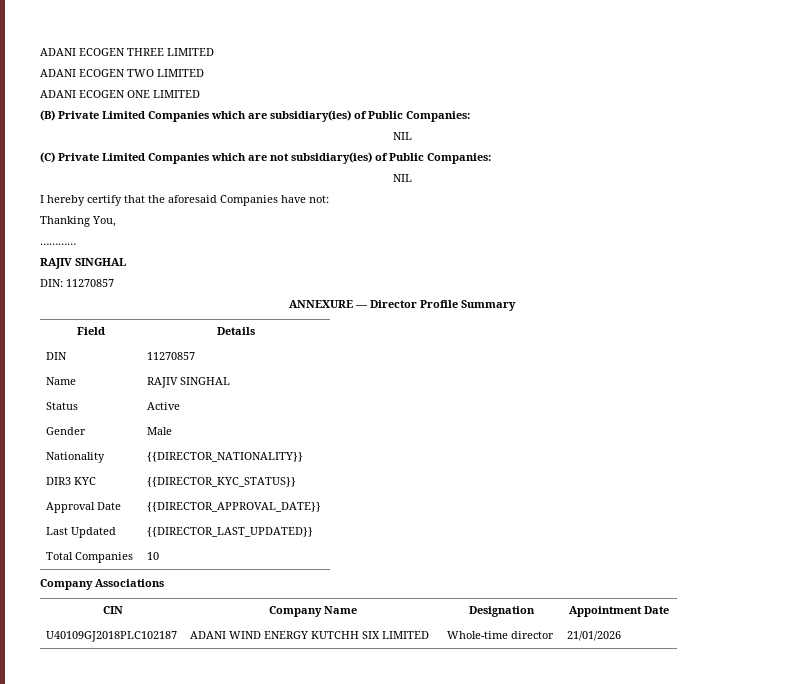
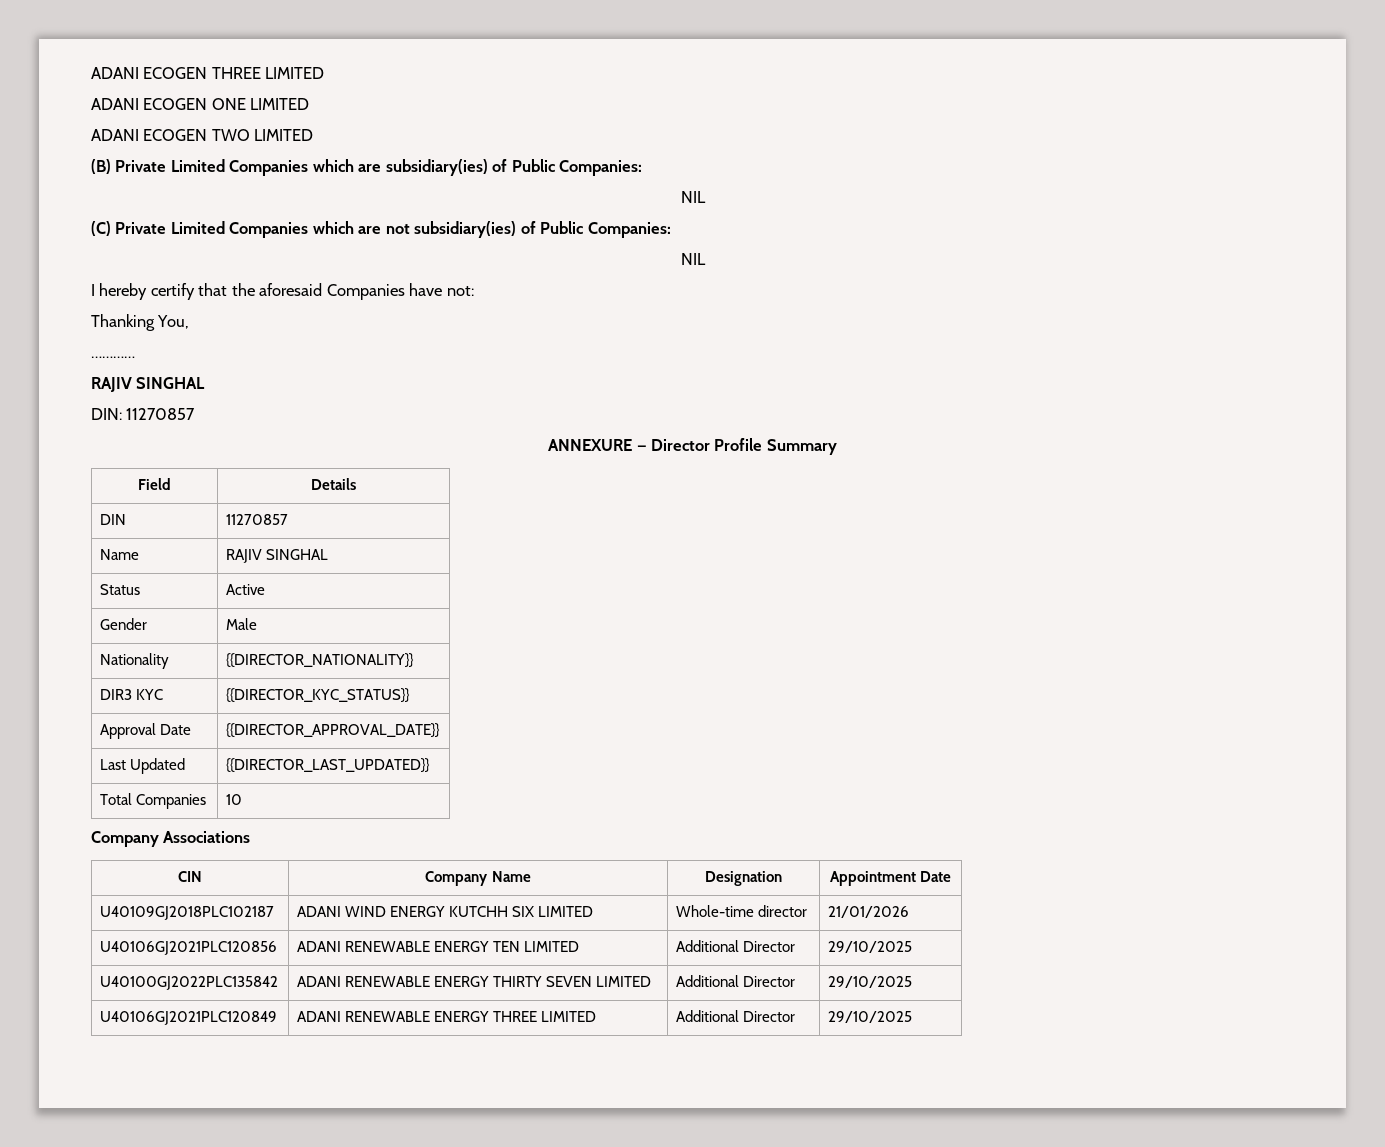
[127,69,204,77] [40,90,150,98] TWO LIMITED // ADANI ECOGEN ONE -> [211,98,310,110] [91,129,250,141] ONE LIMITED // ADANI ECOGEN TWO
(622, 636) none -> [100,941,278,955] [297,941,580,952] [676,940,796,952] [828,941,913,953] [100,976,279,990] [297,976,652,987] [676,975,796,987] [828,976,913,988] [100,1011,278,1025] [297,1011,597,1022] [676,1010,796,1022] [828,1011,913,1023] // U40106GJ2021PLC120856 | ADANI RENEWABLE ENERGY TEN LIMITED | Additional Director | 29/10/2025 // U40100GJ2022PLC135842 | ADANI RENEWABLE ENERGY THIRTY SEVEN LIMITED | Additional Director | 29/10/2025 // U40106GJ2021PLC120849 | ADANI RENEWABLE ENERGY THREE LIMITED | Additional Director | 29/10/2025

